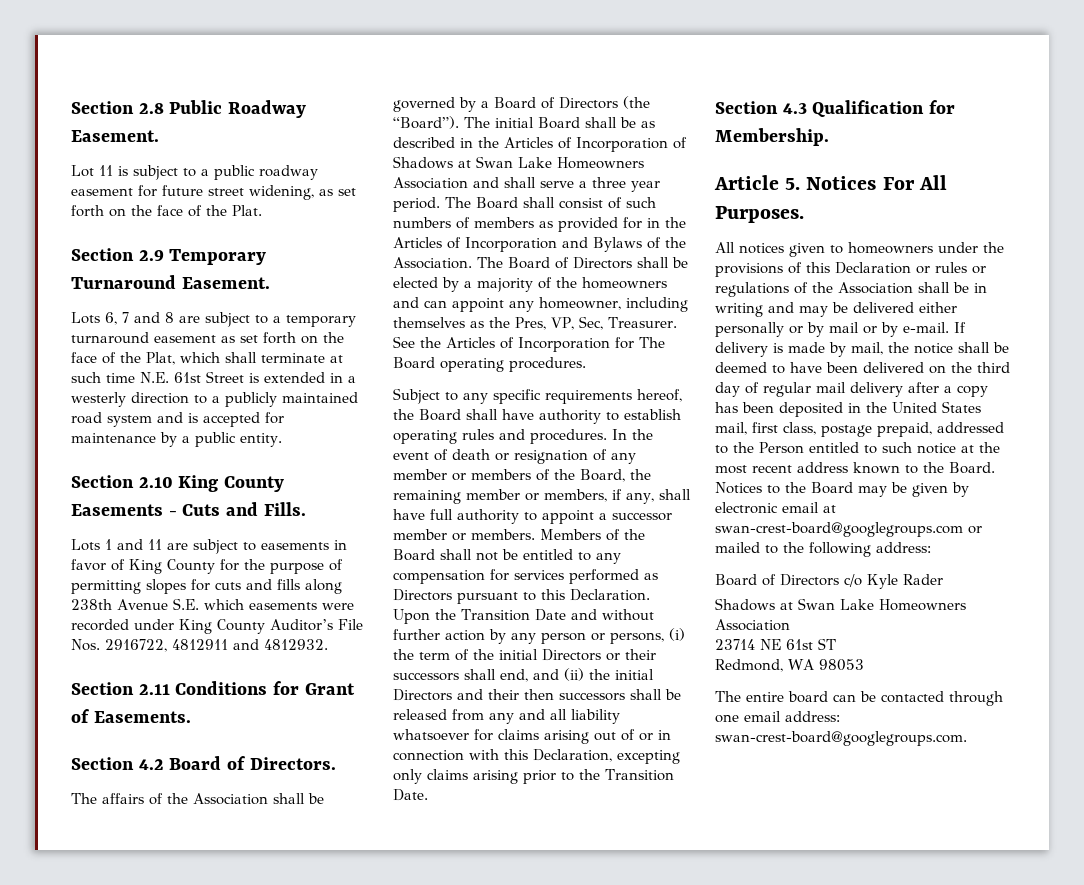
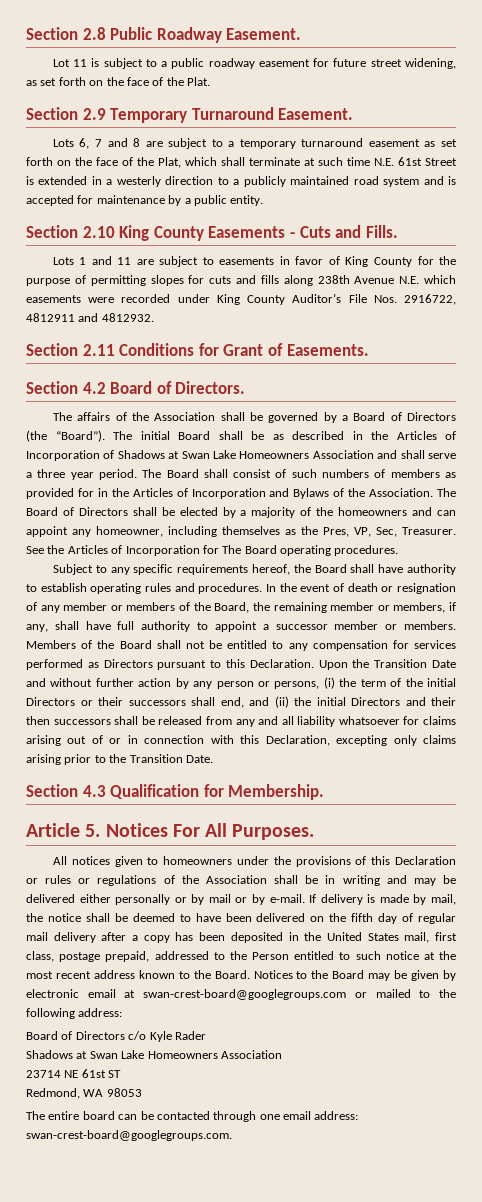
[172,598,199,610] S.E. -> [399,276,420,284] N.E.
[977,362,1010,373] third -> [351,913,374,922] fifth

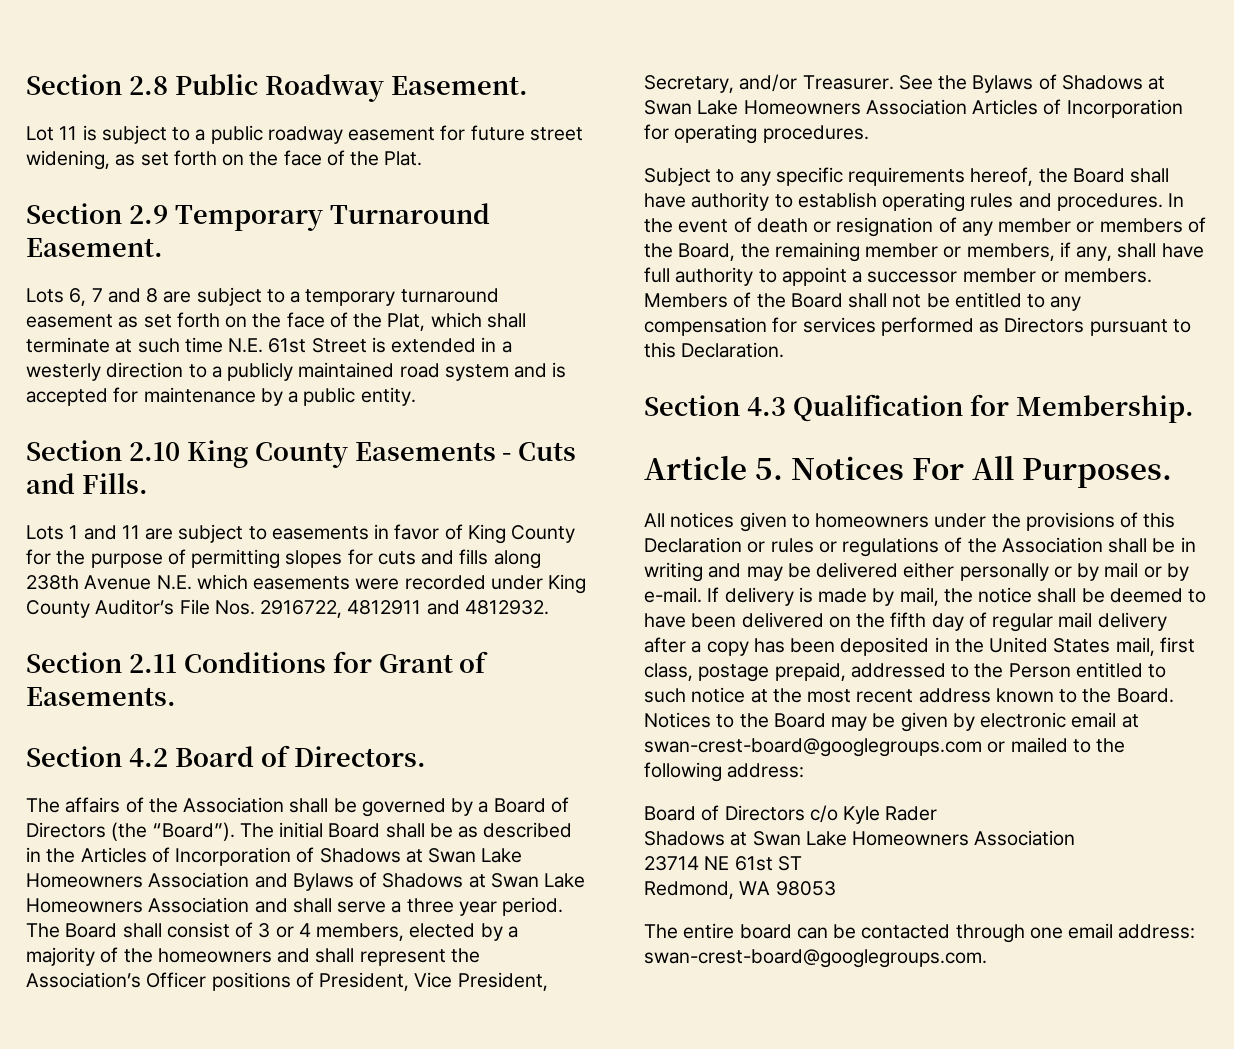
(398, 454) none -> [292,872,586,891] [26,897,288,913] Bylaws of Shadows at Swan Lake Homeowners Association and
[291,469,457,478] [26,488,457,499] [26,507,175,516] such numbers of members as provided for in the Articles of Incorporation and Bylaws of the Association. The Board of Directors shall be -> [258,923,405,941] 3 or 4 members,
[437,510,456,516] [26,526,456,537] [26,545,65,554] can appoint any homeowner, including themselves as the Pres, VP, Sec, Treasurer. See the -> [315,948,480,966] [26,972,548,991] [644,74,1166,93] [644,99,967,115] shall represent the Association’s Officer positions of President, Vice President, Secretary, and/or Treasurer. See the Bylaws of Shadows at Swan Lake Homeowners Association
[222,545,277,554] The Board -> (669, 132) none
[318,659,457,670] [26,677,456,689] [26,696,456,708] [26,716,456,727] [26,735,456,746] [26,754,213,765] Upon the Transition Date and without further action by any person or persons, (i) the term of the initial Directors or their successors shall end, and (ii) the initial Directors and their then successors shall be released from any and all liability whatsoever for claims arising out of or in connection with this Declaration, excepting only claims arising prior to the Transition Date. -> (785, 350) none

